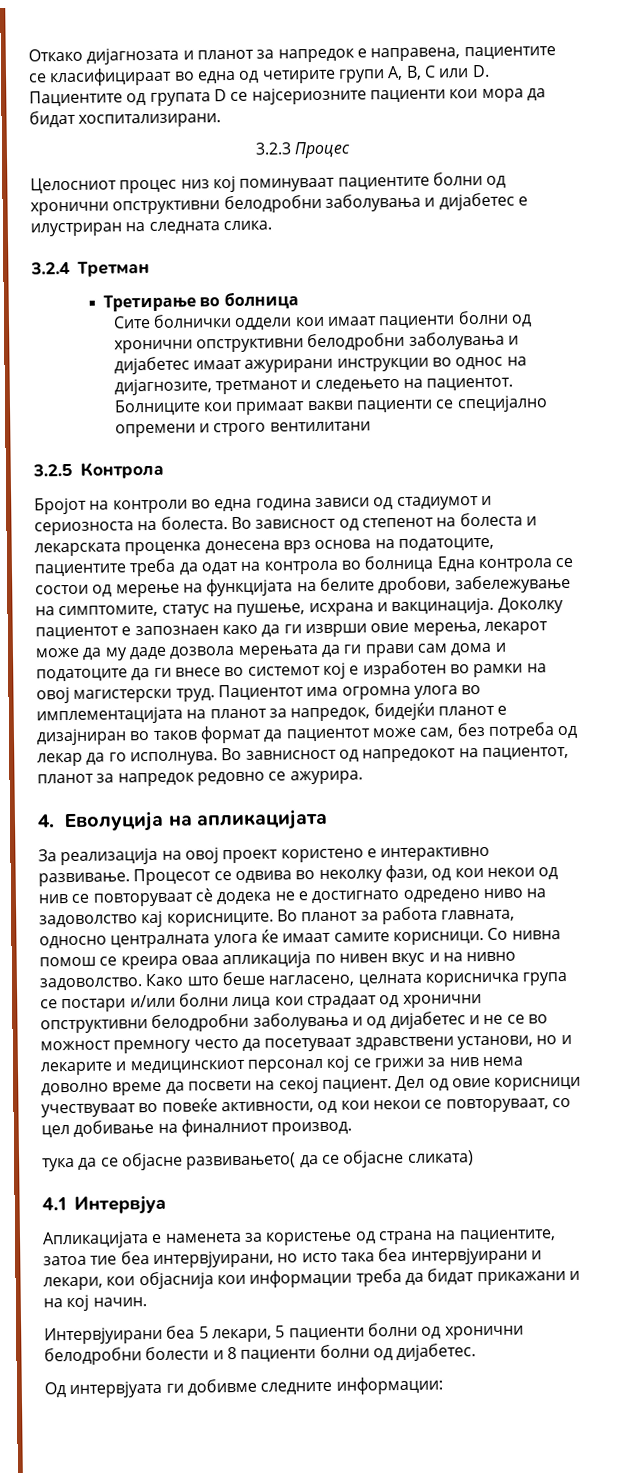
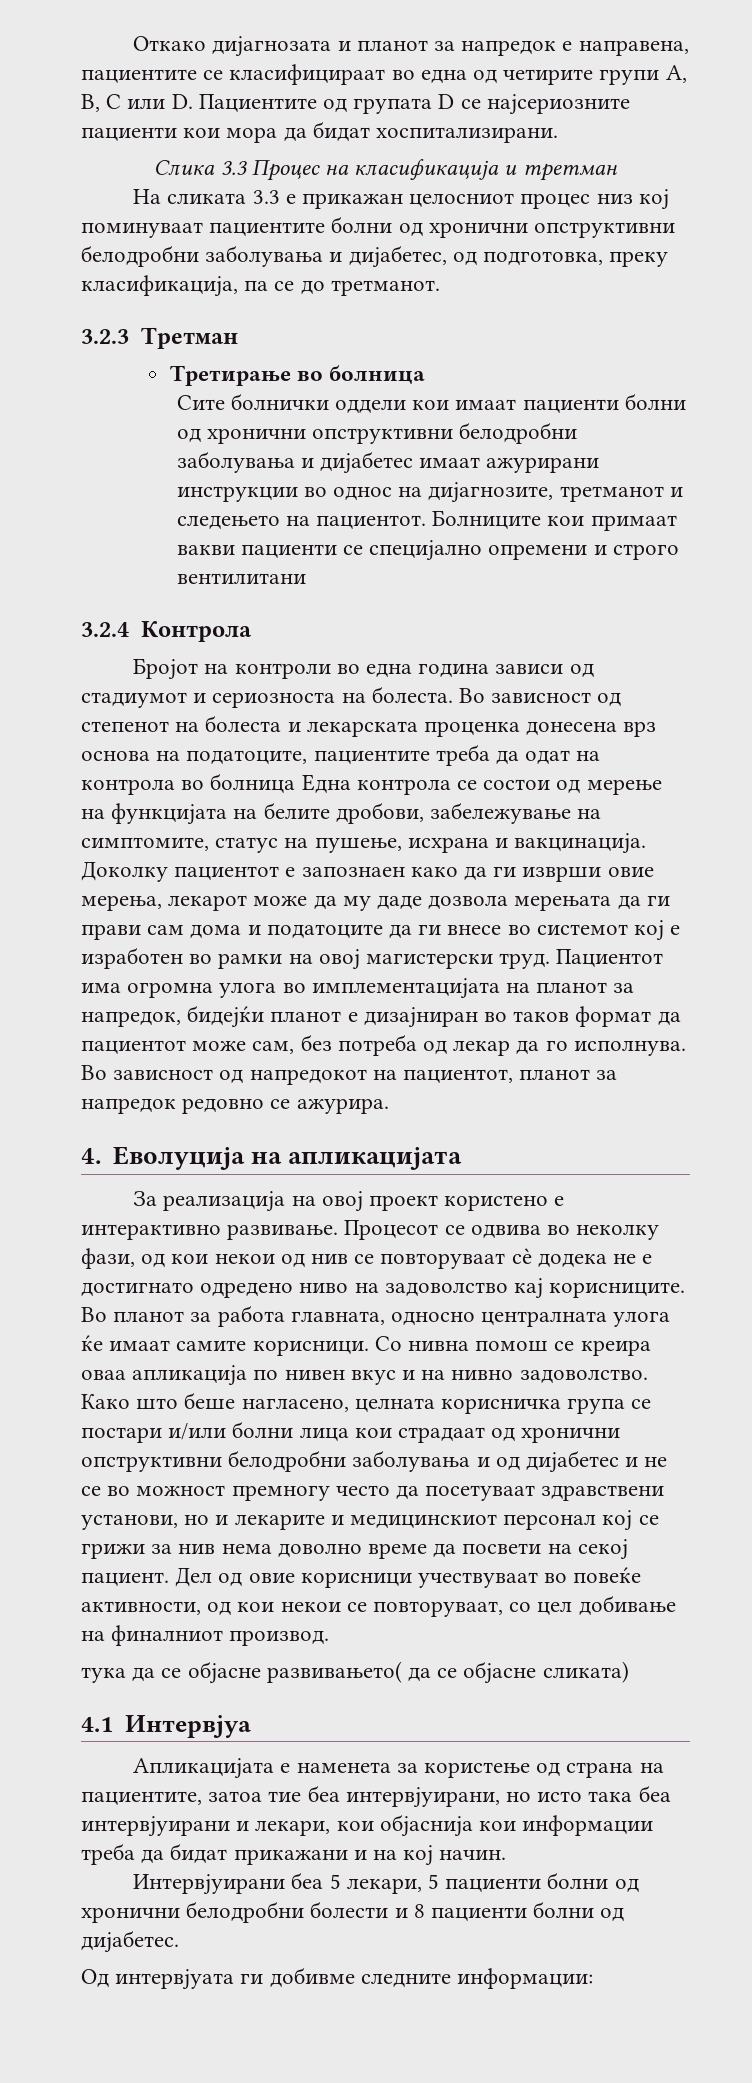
[254,142,291,155] 3.2.3 -> [154,160,247,176] Слика 3.3
[30,177,117,194] // Целосниот -> [325,159,618,181] [133,189,515,209] на класификација и третман // На сликата 3.3 е прикажан целосниот
[438,192,528,211] [30,220,272,237] [30,261,70,275] дијабетес е илустриран на следната слика. // 3.2.4 -> [348,245,669,268] [81,275,440,297] [81,329,129,344] дијабетес, од подготовка, преку класификација, па се до третманот. // 3.2.3
[32,463,73,477] 3.2.5 -> [81,622,129,637] 3.2.4
[245,749,337,760] завнисност -> [113,1069,214,1080] зависност

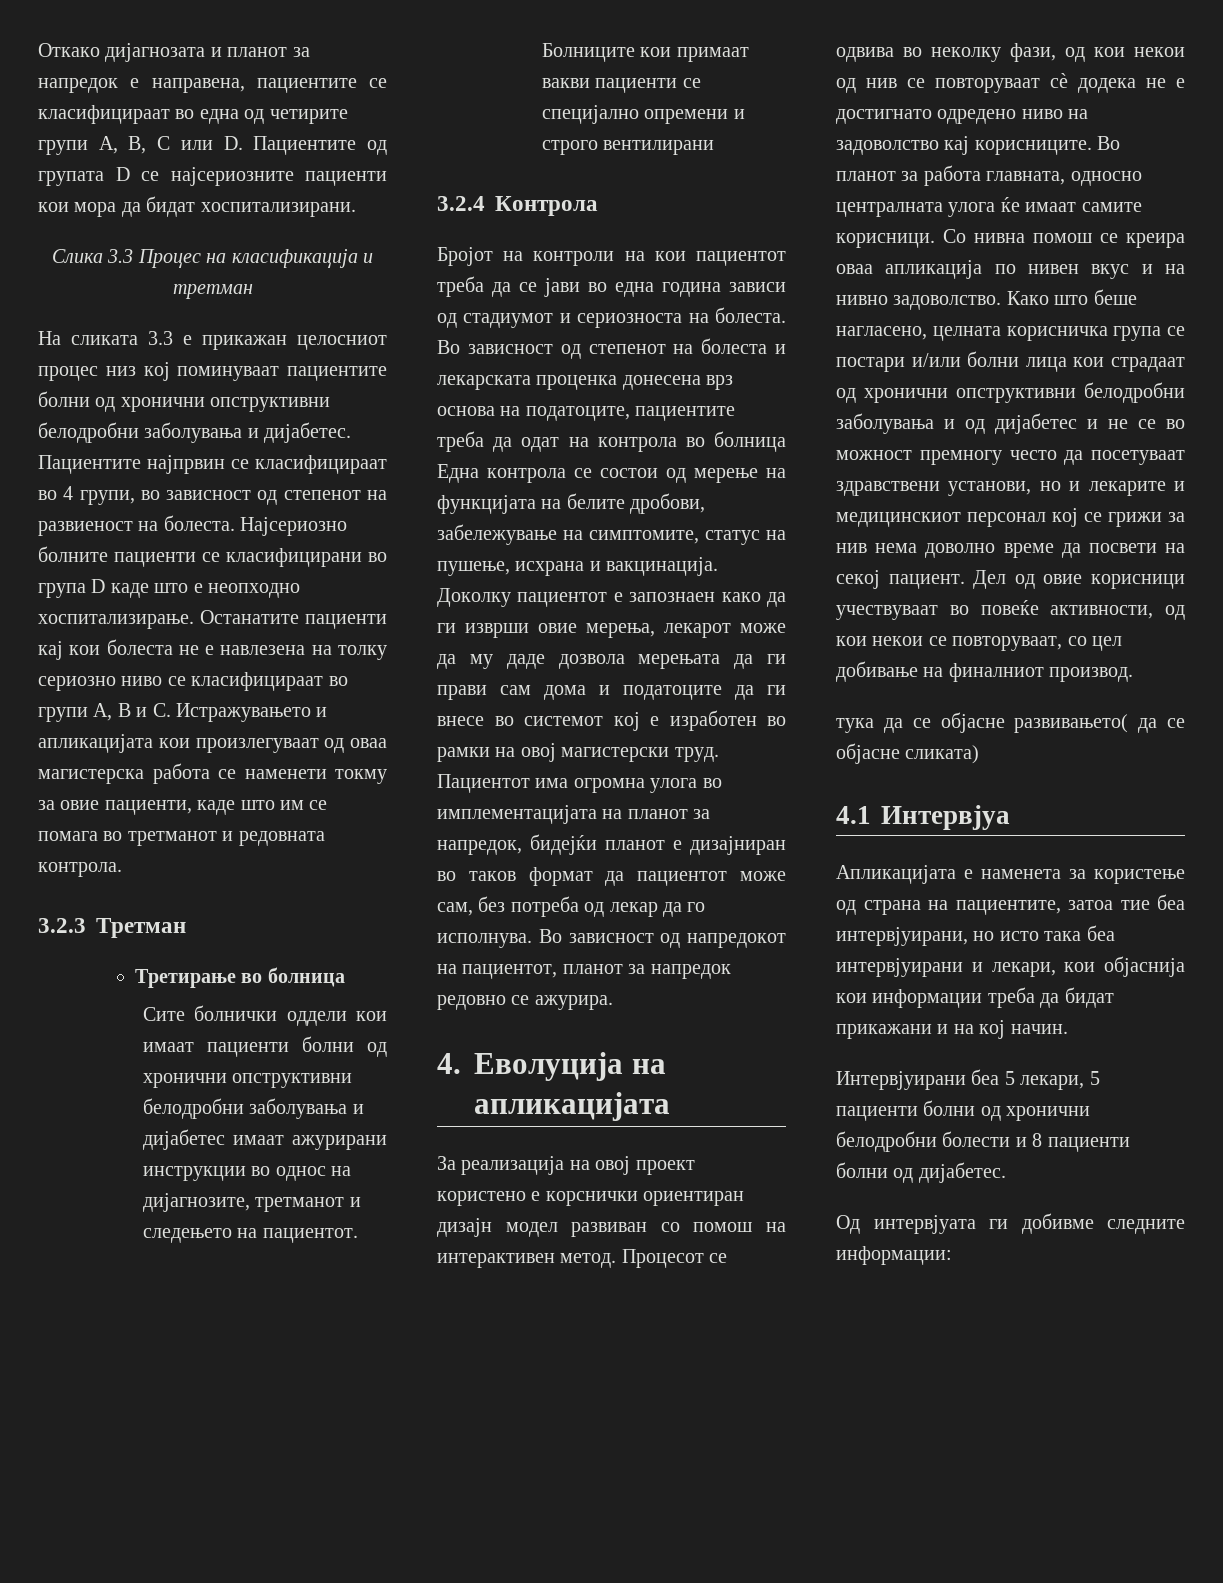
[348,245,669,268] [81,275,440,297] дијабетес, од подготовка, преку класификација, па се до третманот. -> [264,422,352,443] [38,455,387,474] [38,486,387,505] [38,515,348,536] [38,546,387,567] [38,579,300,598] [38,610,387,629] [38,639,387,660] [38,672,348,691] [38,703,328,722] [38,734,387,753] [38,763,387,784] [38,800,328,815] [38,831,325,846] [38,862,122,877] дијабетес. Пациентите најпрвин се класифицираат во 4 групи, во зависност од степенот на развиеност на болеста. Најсериозно болните пациенти се класифицирани во група D каде што е неопходно хоспитализирање. Останатите пациенти кај кои болеста не е навлезена на толку сериозно ниво се класифицираат во групи A, B и C. Истражувањето и апликацијата кои произлегуваат од оваа магистерска работа се наменети токму за овие пациенти, каде што им се помага во третманот и редовната контрола.
[176,573,306,584] вентилитани -> [603,140,715,155] вентилирани
(331, 671) none -> [624,251,786,266] [437,276,580,297] на кои пациентот треба да се јави
[81,1224,339,1240] интерактивно развивање. -> [545,1191,745,1206] [437,1218,786,1237] [437,1253,617,1268] корснички ориентиран дизајн модел развиван со помош на интерактивен метод.

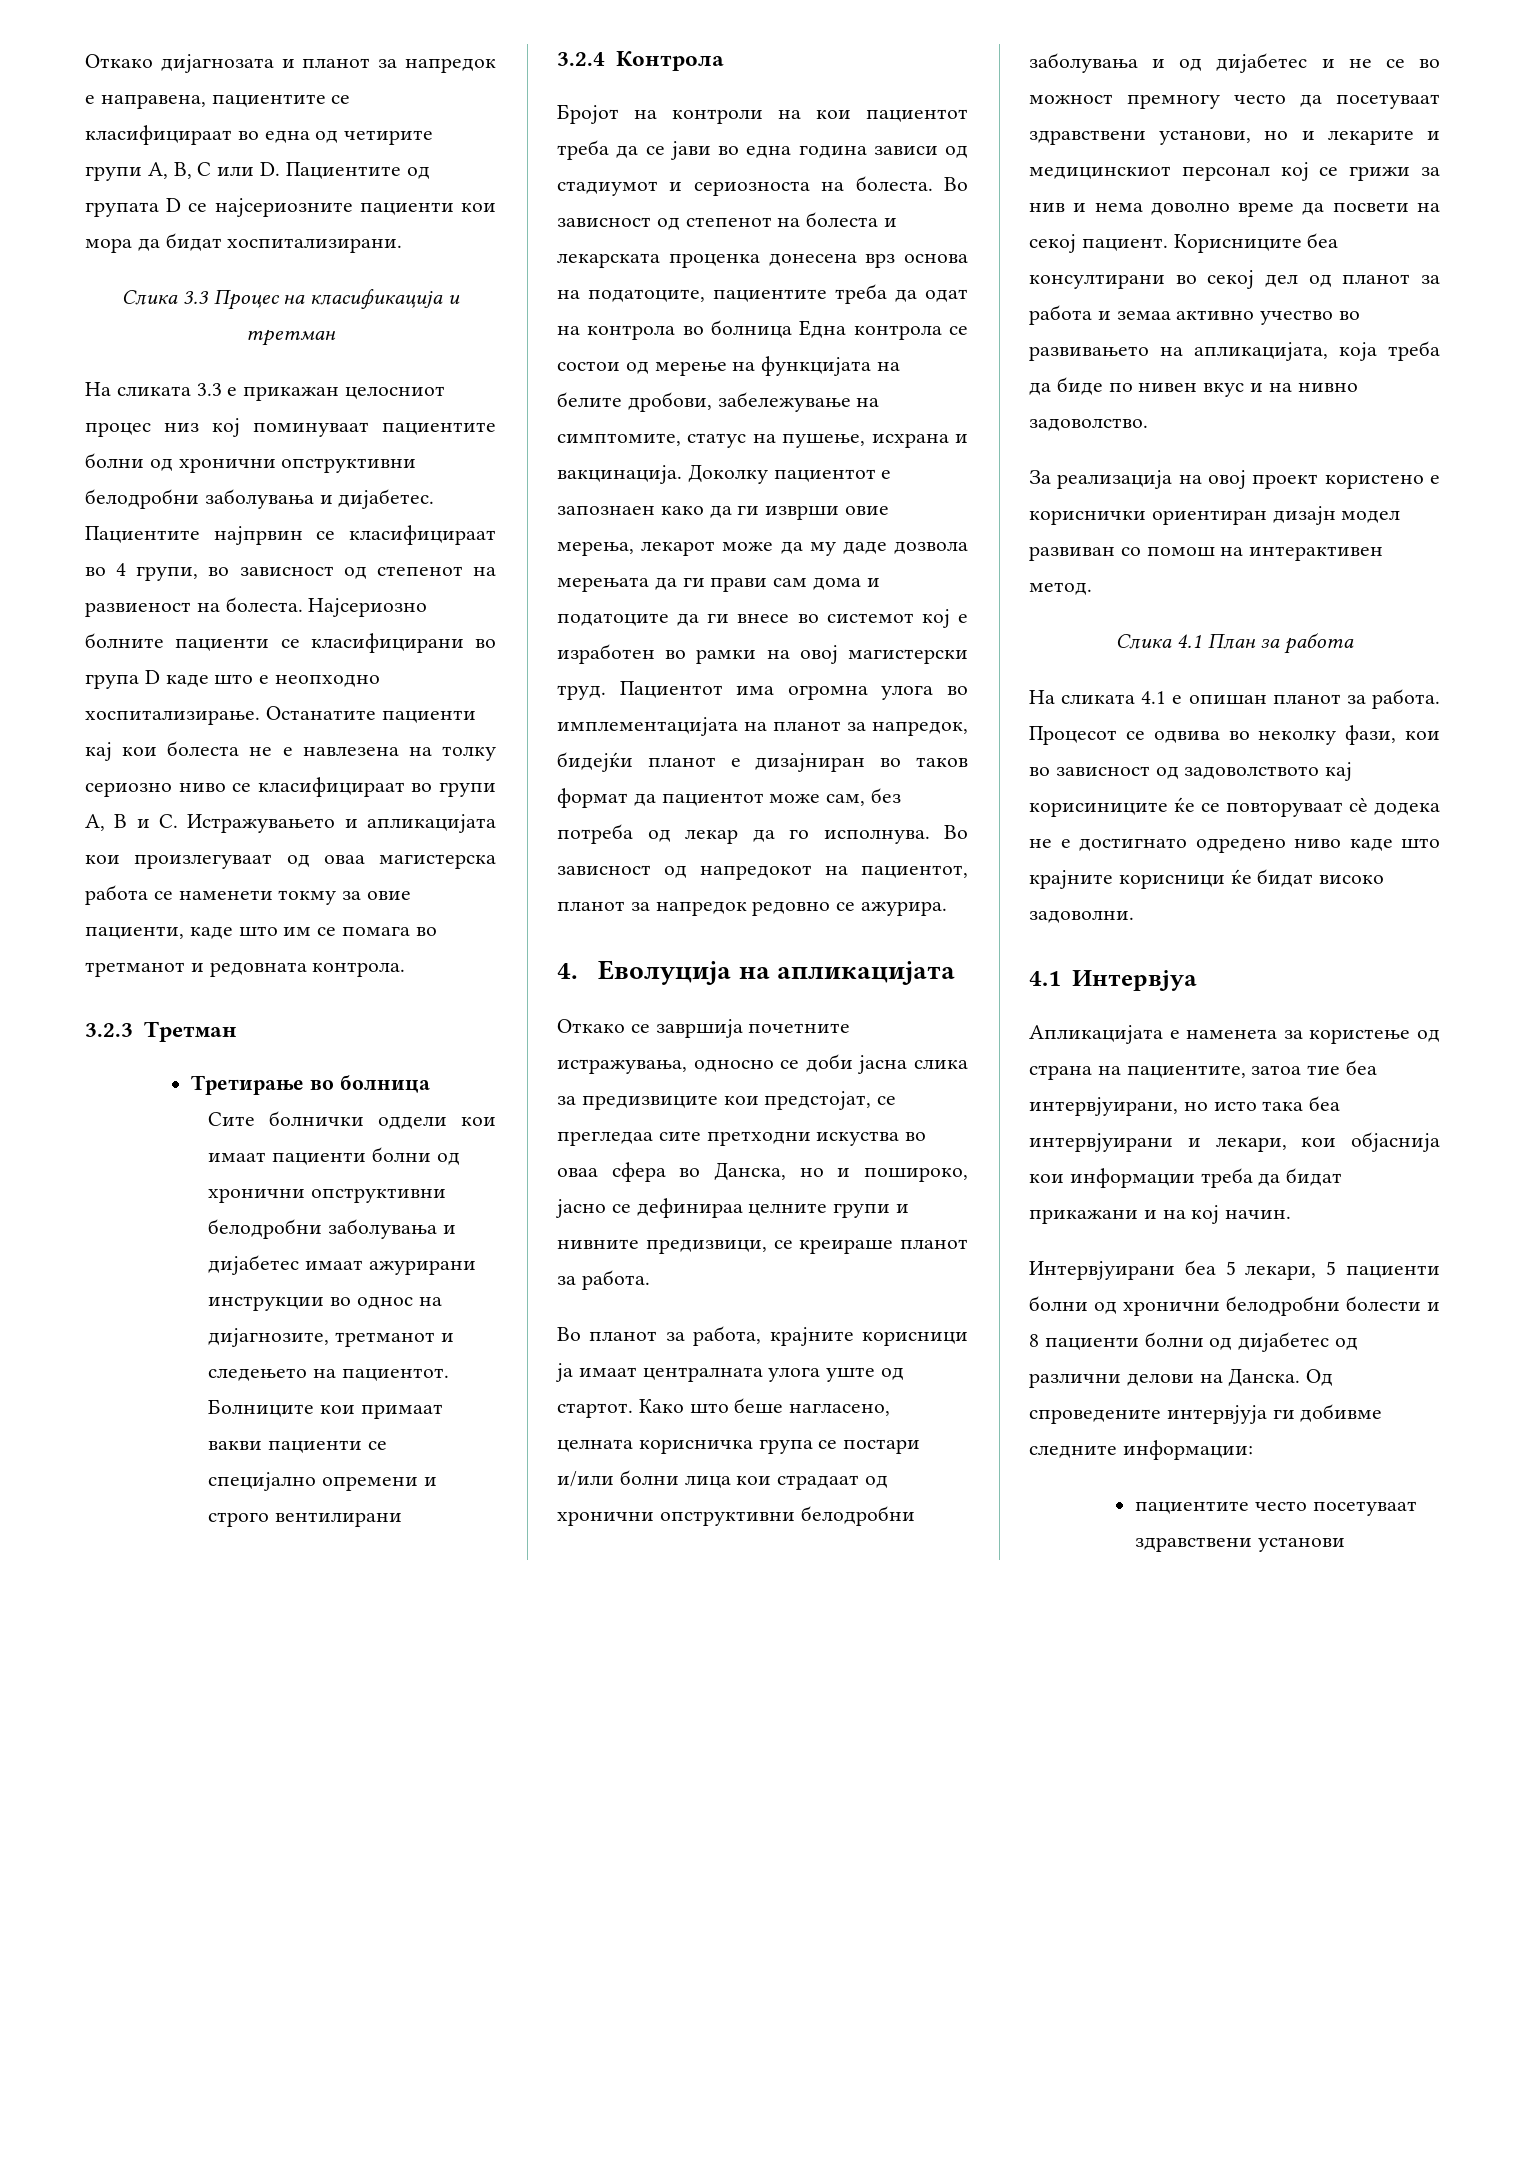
[437,1156,695,1175] [437,1191,745,1206] [437,1218,786,1237] [437,1249,728,1268] [836,43,1185,62] [836,73,1185,93] [836,109,1089,124] [836,136,1121,155] [836,165,1142,186] [836,197,1142,217] [836,229,1185,248] [836,260,1185,279] [836,295,1002,310] За реализација на овој проект користено е корснички ориентиран дизајн модел развиван со помош на интерактивен метод. Процесот се одвива во неколку фази, од кои некои од нив се повторуваат сѐ додека не е достигнато одредено ниво на задоволство кај корисниците. Во планот за работа главната, односно централната улога ќе имаат самите корисници. Со нивна помош се креира оваа апликација по нивен вкус и на нивно задоволство. -> [557,1019,851,1038] [557,1054,968,1074] [557,1091,897,1110] [557,1131,927,1146] [557,1162,968,1182] [555,1198,910,1218] [557,1239,968,1254] [557,1270,650,1290] [557,1326,968,1346] [555,1363,905,1382] [557,1403,633,1418] Откако се завршија почетните истражувања, односно се доби јасна слика за предизвиците кои предстојат, се прегледаа сите претходни искуства во оваа сфера во Данска, но и пошироко, јасно се дефинираа целните групи и нивните предизвици, се креираше планот за работа. // Во планот за работа, крајните корисници ја имаат централната улога уште од стартот.
(867, 548) none -> [1073,203,1087,212] и
[973,570,1185,589] [836,600,1185,620] [836,636,1122,651] [836,661,1134,682] [836,712,1185,733] [836,743,980,764] Дел од овие корисници учествуваат во повеќе активности, од кои некои се повторуваат, со цел добивање на финалниот производ. // тука да се објасне развивањето( да се објасне сликата) -> [1173,233,1339,253] [1029,270,1440,289] [1029,305,1361,325] [1029,341,1440,361] [1029,377,1358,397] [1029,418,1148,431] [1029,470,1440,489] [1029,506,1401,525] [1029,546,1384,561] [1029,582,1092,595] [1115,633,1355,654] [1029,689,1440,709] [1029,725,1440,745] [1029,762,1353,781] [1029,797,1440,817] [1029,838,1440,853] [1029,869,1385,889] [1029,910,1134,923] Корисниците беа консултирани во секој дел од планот за работа и земаа активно учество во развивањето на апликацијата, која треба да биде по нивен вкус и на нивно задоволство. // За реализација на овој проект користено е кориснички ориентиран дизајн модел развиван со помош на интерактивен метод. // Слика 4.1 План за работа // На сликата 4.1 е опишан планот за работа. Процесот се одвива во неколку фази, кои во зависност од задоволството кај корисиниците ќе се повторуваат сѐ додека не е достигнато одредено ниво каде што крајните корисници ќе бидат високо задоволни.
[918,1162,1006,1183] [836,1215,976,1234] дијабетес. // Од интервјуата -> [1238,1332,1359,1352] [1029,1368,1334,1388] [1029,1405,1267,1424] дијабетес од различни делови на Данска. Од спроведените интервјуја
(952, 1255) none -> [1135,1501,1418,1516] [1135,1537,1346,1552] // пациентите често посетуваат здравствени установи

